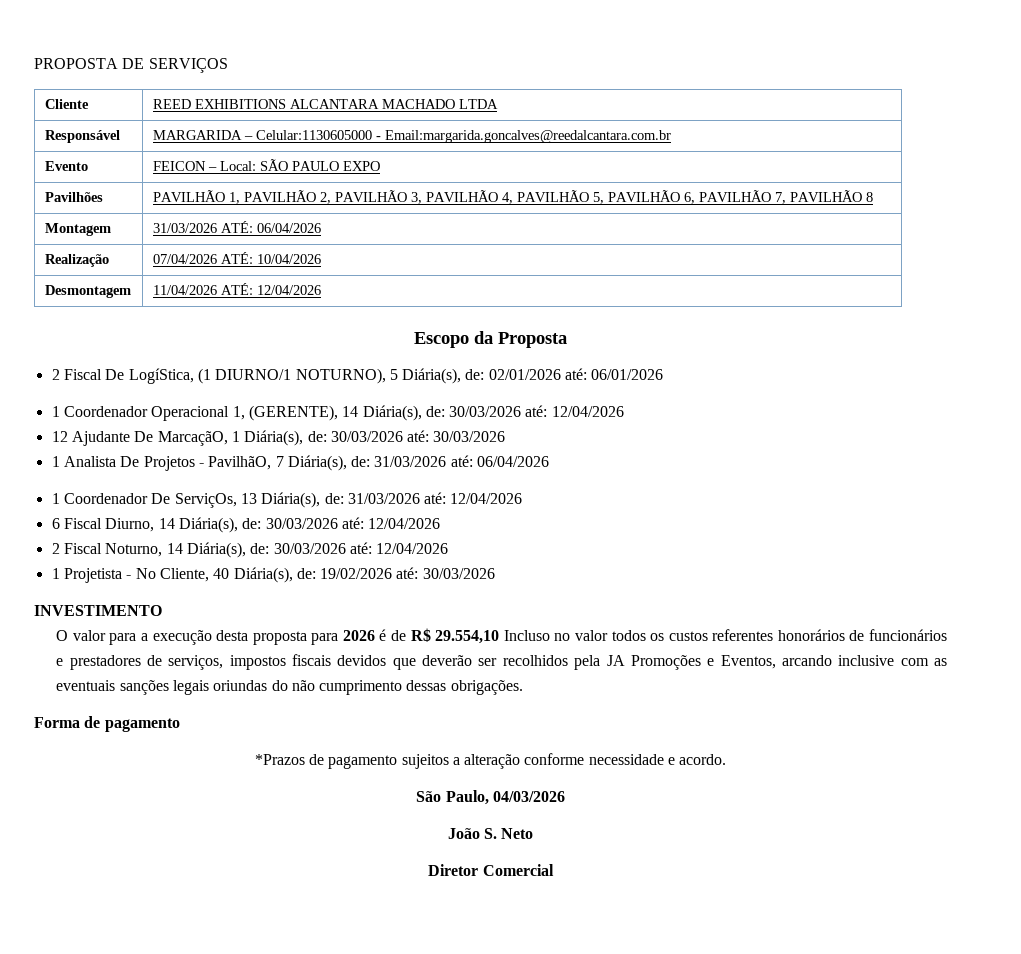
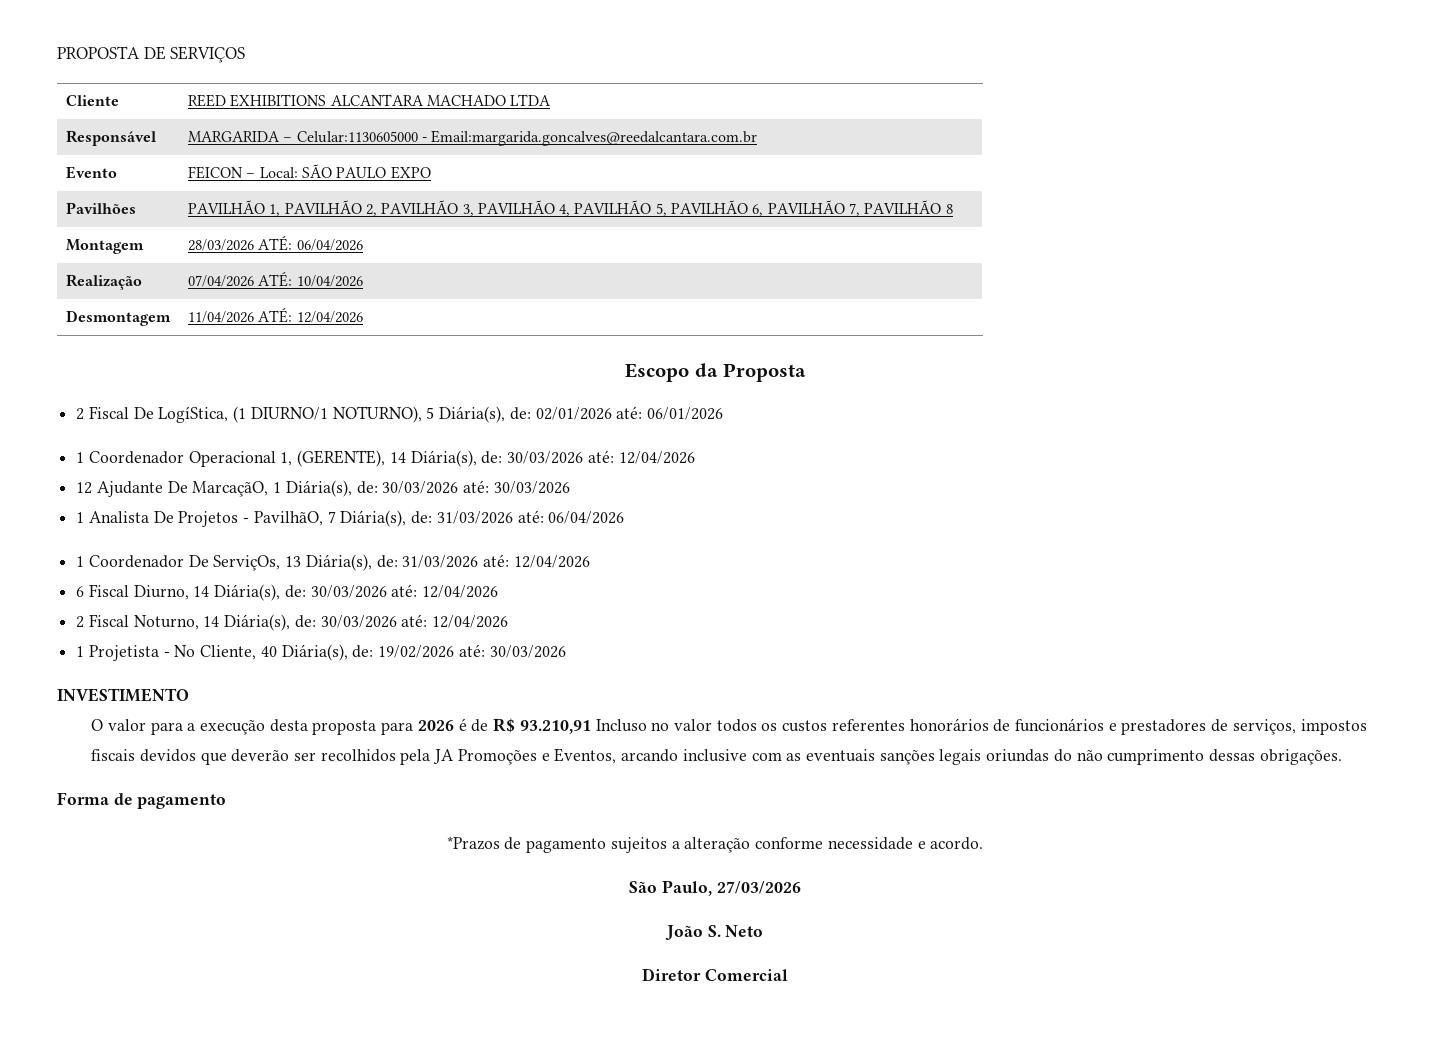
[152,223,217,233] 31/03/2026 -> [187,239,254,251] 28/03/2026
[435,630,500,644] 29.554,10 -> [519,720,591,734] 93.210,91
[492,791,565,802] 04/03/2026 -> [716,881,801,894] 27/03/2026

